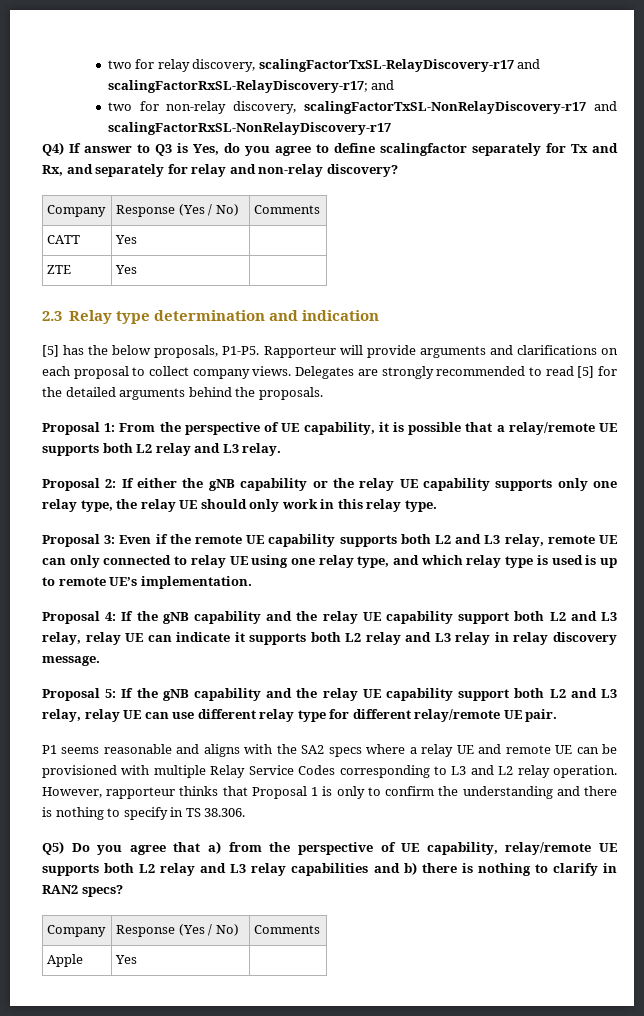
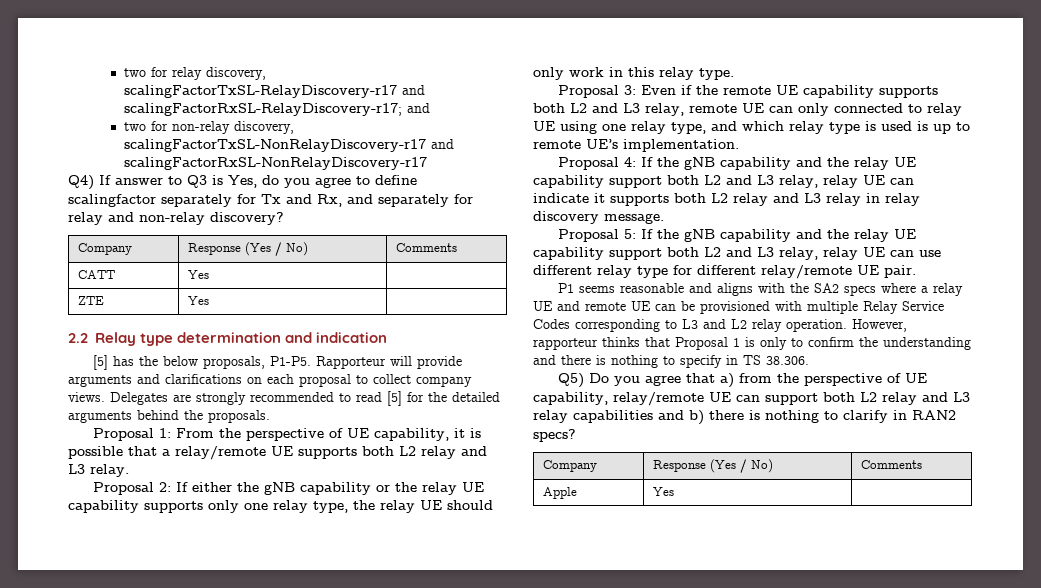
[42,311,62,321] 2.3 -> [68,333,88,343] 2.2
[42,864,99,876] supports -> [736,393,818,405] can support

